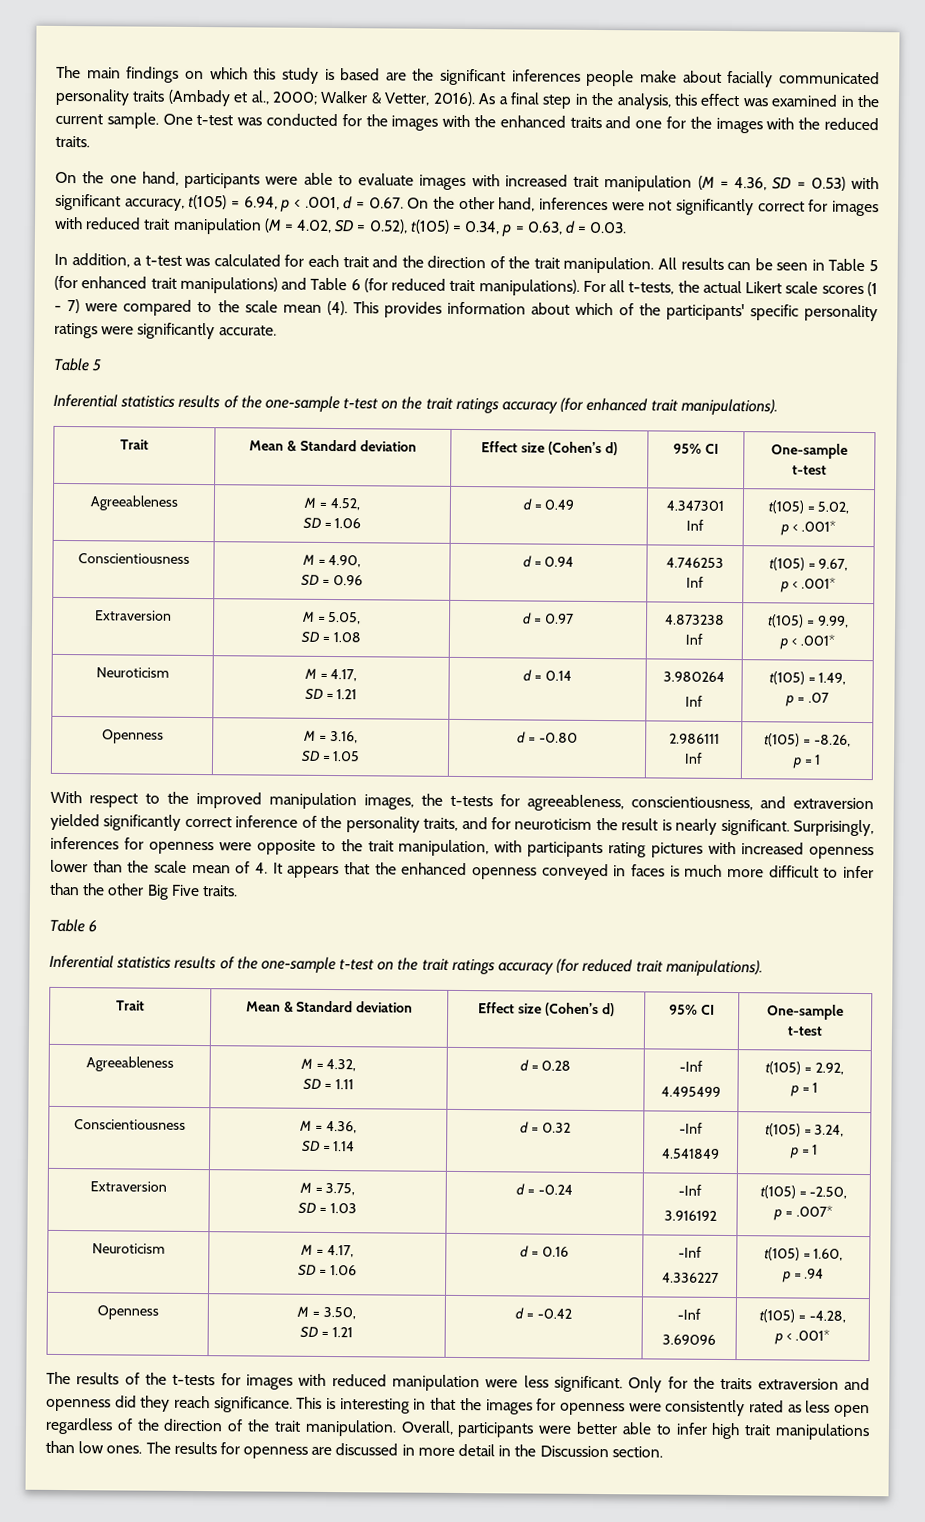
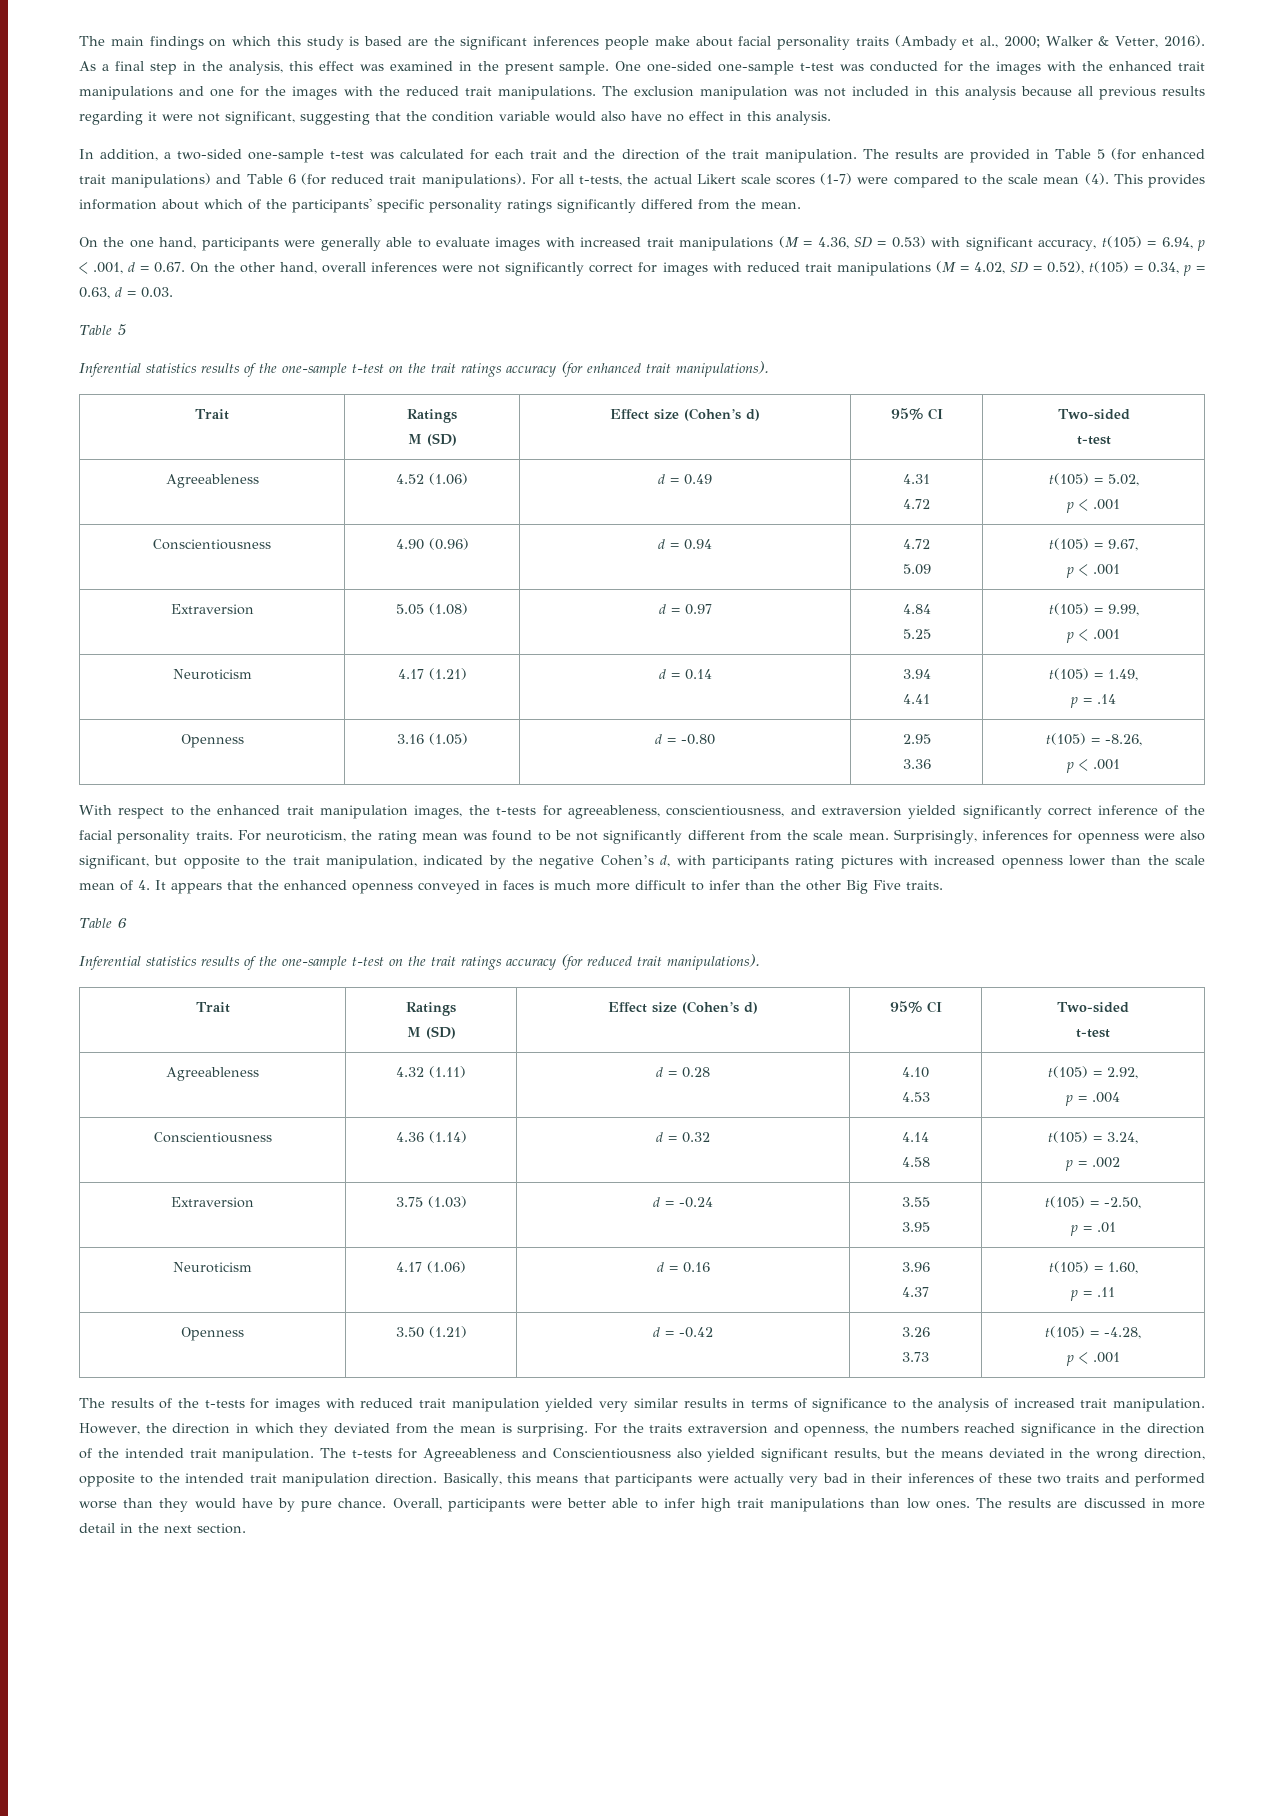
[727,70,880,88] facially communicated -> [738,36,772,46] facial
[55,113,103,125] current -> [504,63,554,75] present
(193, 119) none -> [647,61,795,75] one-sided one-sample
[569,116,602,129] traits -> [1178,61,1205,71] [79,86,173,100] trait manipulations
[55,135,90,148] traits. -> [464,86,1205,100] [79,111,831,125] [79,148,1205,163] [79,173,1206,188] [79,198,801,213] trait manipulations. The exclusion manipulation was not included in this analysis because all previous results regarding it were not significant, suggesting that the condition variable would also have no effect in this analysis. // In addition, a two-sided one-sample t-test was calculated for each trait and the direction of the trait manipulation. The results are provided in Table 5 (for enhanced trait manipulations) and Table 6 (for reduced trait manipulations). For all t-tests, the actual Likert scale scores (1-7) were compared to the scale mean (4). This provides information about which of the participants' specific personality ratings significantly differed from the mean.
(299, 180) none -> [320,237,381,251] generally
[604,175,693,192] manipulation -> [679,237,774,251] manipulations
(536, 204) none -> [322,262,367,273] overall
[172,217,262,235] manipulation -> [836,262,931,276] manipulations
[54,253,878,274] [54,275,879,297] [54,299,878,322] [54,322,277,340] // In addition, a t-test was calculated for each trait and the direction of the trait manipulation. All results can be seen in Table 5 (for enhanced trait manipulations) and Table 6 (for reduced trait manipulations). For all t-tests, the actual Likert scale scores (1 - 7) were compared to the scale mean (4). This provides information about which of the participants' specific personality ratings were significantly accurate. -> (173, 292) none
[249,439,417,452] [481,441,618,456] [673,443,719,454] [771,443,848,459] [792,465,827,475] [89,495,178,511] [303,497,360,511] [302,517,362,529] Mean & Standard deviation | Effect size (Cohen’s d) | 95% CI | One-sample // t-test // Agreeableness | M = 4.52, // SD = 1.06 -> [407,409,457,423] [407,433,457,446] [610,408,760,421] [890,408,943,420] [1057,409,1130,420] [1076,436,1111,445] [165,474,259,488] [396,473,468,485] Ratings // M (SD) | Effect size (Cohen’s d) | 95% CI | Two-sided // t-test // Agreeableness | 4.52 (1.06)
[666,500,724,511] [686,519,704,531] 4.347301 // Inf -> [903,474,930,484] [903,499,930,509] 4.31 // 4.72
[801,520,837,532] [77,553,190,564] [301,554,362,568] [301,574,363,586] .001* // Conscientiousness | M = 4.90, // SD = 0.96 -> [1093,499,1120,510] [153,539,271,550] [395,538,469,550] .001 // Conscientiousness | 4.90 (0.96)
[666,557,724,568] [686,576,704,588] 4.746253 // Inf -> [903,539,930,549] [902,564,931,575] 4.72 // 5.09
[801,577,837,589] [95,610,172,621] [301,611,362,625] [301,631,361,643] .001* // Extraversion | M = 5.05, // SD = 1.08 -> [1093,564,1120,575] [170,604,254,615] [396,603,468,615] .001 // Extraversion | 5.05 (1.08)
[665,614,725,625] [685,633,703,645] 4.873238 // Inf -> [902,604,931,614] [902,629,931,639] 4.84 // 5.25
[800,634,836,646] [96,667,169,678] [303,668,358,682] [304,688,358,700] .001* // Neuroticism | M = 4.17, // SD = 1.21 -> [1093,629,1120,640] [172,669,252,680] [397,668,467,680] .001 // Neuroticism | 4.17 (1.21)
[663,671,725,682] [685,695,703,707] 3.980264 // Inf -> [902,669,931,679] [903,694,930,704] 3.94 // 4.41
[807,692,829,703] [101,729,164,744] [303,730,358,744] [300,750,361,762] .07 // Openness | M = 3.16, // SD = 1.05 -> [1097,694,1116,704] [180,734,244,748] [396,733,468,745] .14 // Openness | 3.16 (1.05)
[668,733,720,744] [684,752,703,764] 2.986111 // Inf -> [902,734,931,744] [902,759,931,769] 2.95 // 3.36
[803,754,822,765] = 1 -> [1079,759,1120,771] < .001
[196,792,262,809] improved -> [217,805,314,815] enhanced trait
[345,816,790,836] personality traits, and for neuroticism the result is nearly significant. -> [79,830,889,844] facial personality traits. For neuroticism, the rating mean was found to be not significantly different from the scale mean.
(252, 846) none -> [1180,830,1205,841] [79,855,178,869] also significant, but
(490, 848) none -> [423,855,671,869] indicated by the negative Cohen’s d,
[245,1000,414,1013] [478,1002,615,1017] [669,1004,715,1015] [767,1004,844,1020] [787,1026,823,1036] [85,1056,174,1072] [299,1058,357,1072] [303,1078,354,1090] Mean & Standard deviation | Effect size (Cohen’s d) | 95% CI | One-sample // t-test // Agreeableness | M = 4.32, // SD = 1.11 -> [406,1002,456,1016] [406,1026,456,1039] [608,1001,758,1014] [889,1001,942,1013] [1057,1002,1130,1013] [1076,1029,1110,1038] [166,1067,259,1081] [396,1066,466,1078] Ratings // M (SD) | Effect size (Cohen’s d) | 95% CI | Two-sided // t-test // Agreeableness | 4.32 (1.11)
[679,1060,703,1072] [661,1086,721,1097] -Inf // 4.495499 -> [902,1067,929,1078] [901,1092,930,1102] 4.10 // 4.53
[812,1082,819,1093] [73,1119,186,1130] [299,1120,357,1134] [301,1140,356,1152] 1 // Conscientiousness | M = 4.36, // SD = 1.14 -> [1092,1092,1120,1103] [153,1132,272,1143] [395,1131,467,1143] .004 // Conscientiousness | 4.36 (1.14)
[679,1122,703,1134] [662,1148,720,1159] -Inf // 4.541849 -> [902,1132,929,1142] [901,1157,930,1167] 4.14 // 4.58
[812,1144,819,1155] [90,1181,167,1192] [298,1182,356,1196] [298,1202,357,1214] 1 // Extraversion | M = 3.75, // SD = 1.03 -> [1092,1157,1120,1168] [171,1197,254,1208] [395,1196,467,1208] .002 // Extraversion | 3.75 (1.03)
[678,1184,702,1196] [663,1210,717,1221] -Inf // 3.916192 -> [901,1197,930,1207] [901,1222,930,1232] 3.55 // 3.95
[795,1205,833,1217] [92,1243,165,1254] [300,1244,354,1258] [298,1264,357,1276] .007* // Neuroticism | M = 4.17, // SD = 1.06 -> [1096,1222,1116,1233] [173,1262,252,1273] [396,1261,466,1273] .01 // Neuroticism | 4.17 (1.06)
[678,1246,702,1258] [661,1272,719,1283] -Inf // 4.336227 -> [901,1262,930,1272] [902,1287,929,1297] 3.96 // 4.37
[804,1268,825,1279] [96,1305,159,1320] [296,1306,356,1320] [300,1326,353,1338] .94 // Openness | M = 3.50, // SD = 1.21 -> [1097,1287,1115,1297] [181,1327,244,1341] [395,1326,467,1338] .11 // Openness | 3.50 (1.21)
[677,1308,701,1320] [662,1334,716,1345] -Inf // 3.69096 -> [901,1327,930,1337] [902,1352,929,1362] 3.26 // 3.73
[795,1329,831,1341] .001* -> [1092,1352,1120,1363] .001
[392,1374,871,1393] [46,1395,871,1418] [45,1417,397,1437] manipulation were less significant. Only for the traits extraversion and openness did they reach significance. This is interesting in that the images for openness were consistently rated as less open regardless of the direction of the trait manipulation. -> [419,1398,1205,1412] [79,1423,1205,1437] [79,1448,1206,1462] [79,1473,1205,1487] [79,1498,387,1512] trait manipulation yielded very similar results in terms of significance to the analysis of increased trait manipulation. However, the direction in which they deviated from the mean is surprising. For the traits extraversion and openness, the numbers reached significance in the direction of the intended trait manipulation. The t-tests for Agreeableness and Conscientiousness also yielded significant results, but the means deviated in the wrong direction, opposite to the intended trait manipulation direction. Basically, this means that participants were actually very bad in their inferences of these two traits and performed worse than they would have by pure chance.
[219,1442,309,1459] for openness -> (1052, 1503) none
[539,1445,609,1458] Discussion -> [164,1525,192,1533] next

